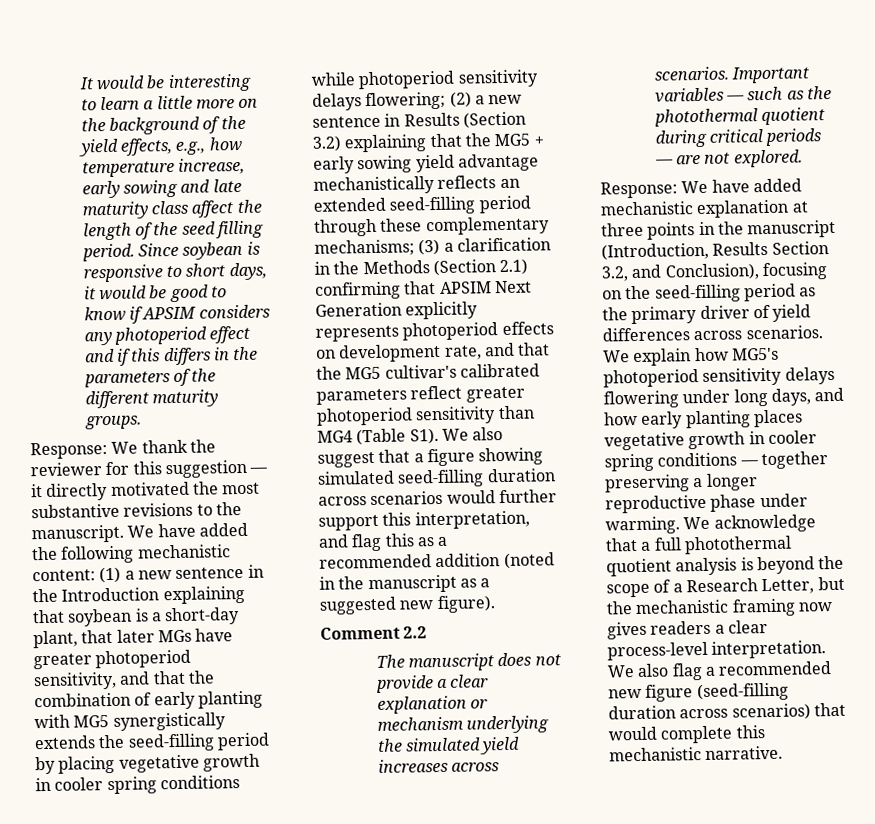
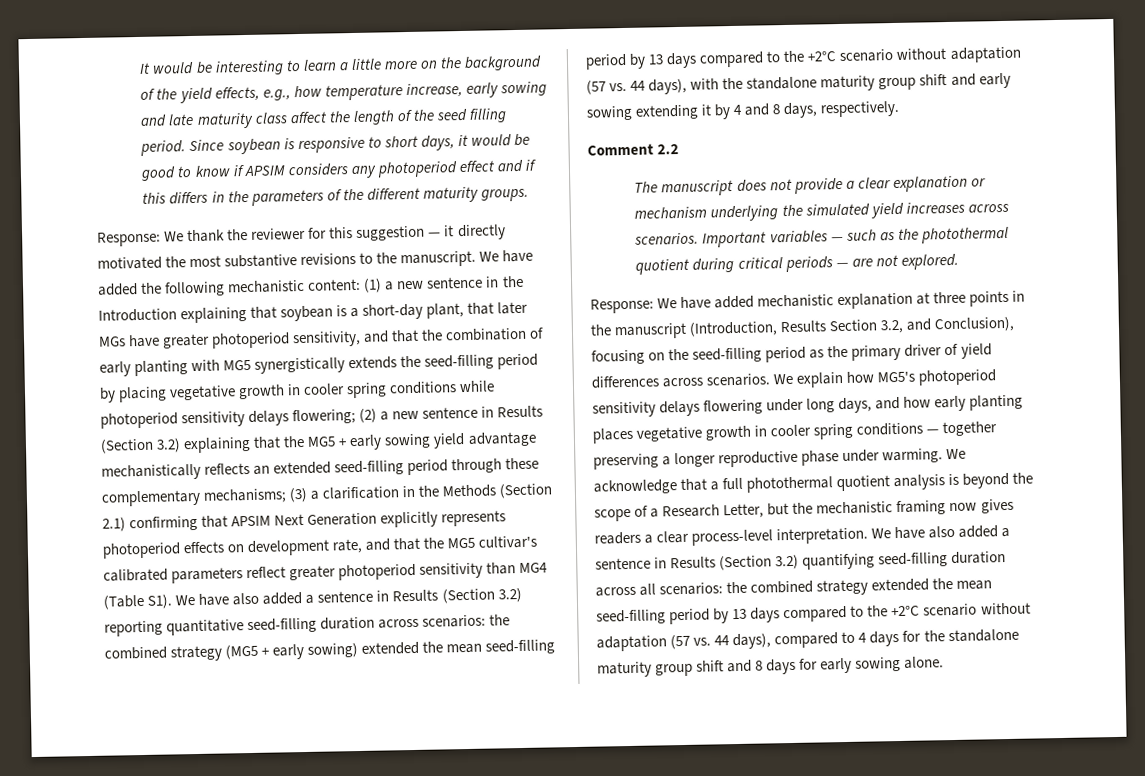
[472,427,504,441] [317,447,544,468] [317,468,556,488] [318,489,557,506] [318,510,530,531] [318,533,449,552] [319,552,555,570] [319,574,491,594] [319,595,496,615] also suggest that a figure showing simulated seed-filling duration across scenarios would further support this interpretation, and flag this as a recommended addition (noted in the manuscript as a suggested new figure). -> [198,587,522,606] [104,614,511,637] [104,639,556,662] [585,46,1022,70] [586,72,1011,95] [586,100,901,121] have also added a sentence in Results (Section 3.2) reporting quantitative seed-filling duration across scenarios: the combined strategy (MG5 + early sowing) extended the mean seed-filling period by 13 days compared to the +2°C scenario without adaptation (57 vs. 44 days), with the standalone maturity group shift and early sowing extending it by 4 and 8 days, respectively.
[637,661,833,681] [608,682,789,702] [608,702,846,721] [608,725,765,744] [609,745,784,762] also flag a recommended new figure (seed-filling duration across scenarios) that would complete this mechanistic narrative. -> [894,525,1011,540] [595,551,1007,571] [595,577,993,597] [596,602,1031,625] [596,628,1019,652] [597,656,945,678] have also added a sentence in Results (Section 3.2) quantifying seed-filling duration across all scenarios: the combined strategy extended the mean seed-filling period by 13 days compared to the +2°C scenario without adaptation (57 vs. 44 days), compared to 4 days for the standalone maturity group shift and 8 days for early sowing alone.

